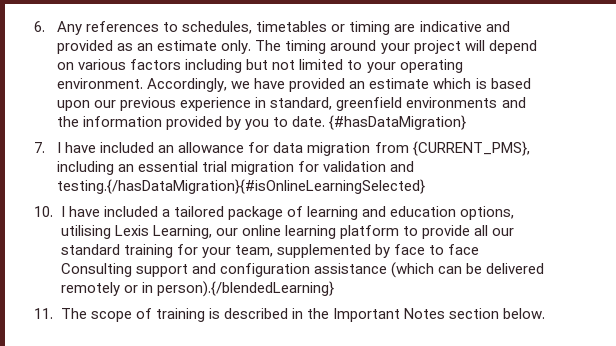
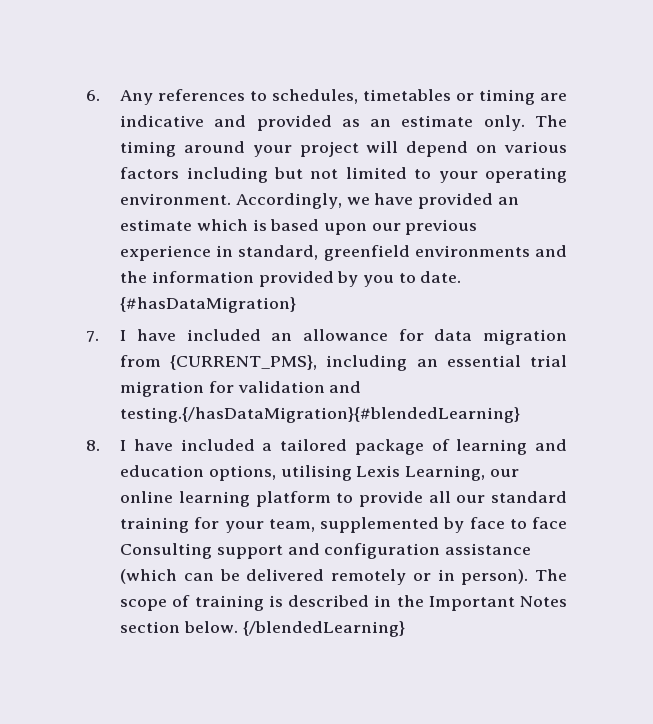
[57,179,426,194] [34,206,53,217] testing.{/hasDataMigration}{#isOnlineLearningSelected} // 10. -> [120,407,521,423] [86,440,100,451] testing.{/hasDataMigration}{#blendedLearning} // 8.
[156,281,334,297] [34,308,53,319] person).{/blendedLearning} // 11. -> [461,569,529,585] person).
(546, 313) none -> [242,621,405,637] {/blendedLearning}

